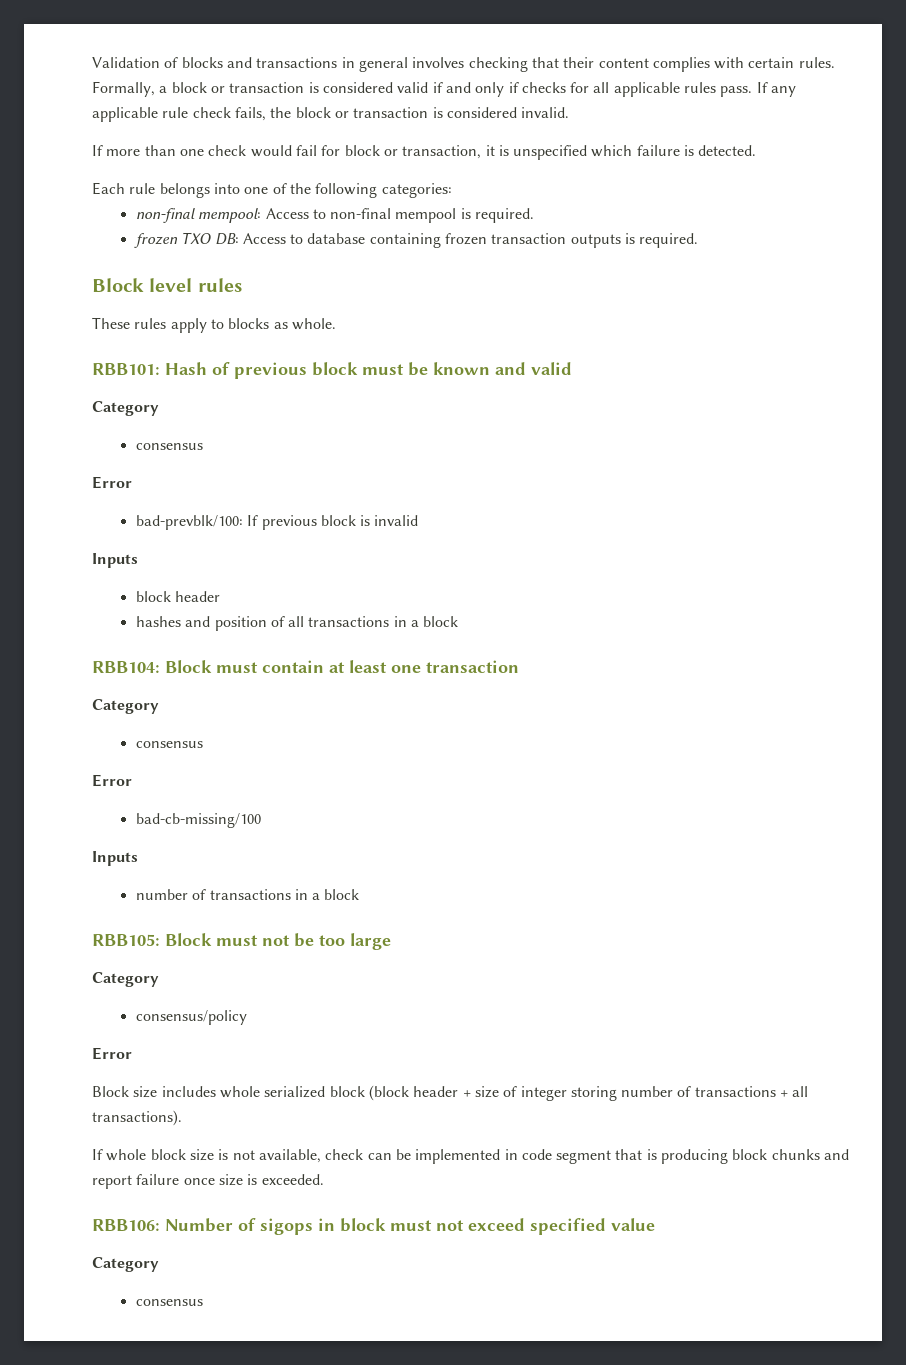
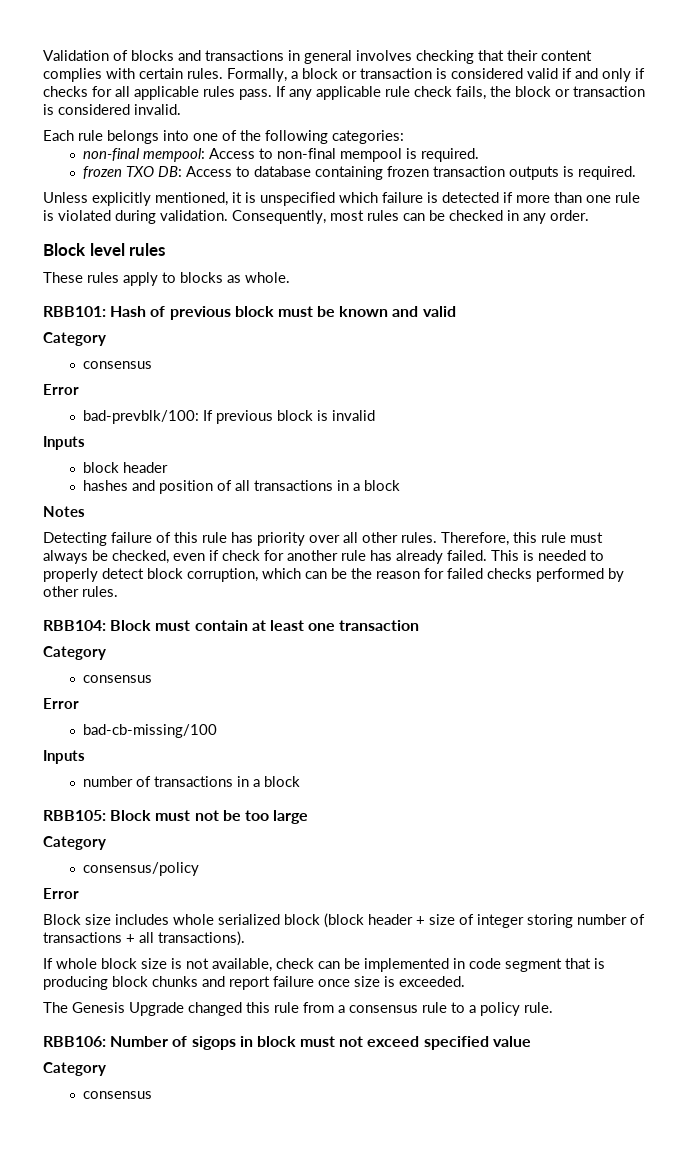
[92,145,757,160] // If more than one check would fail for block or transaction, it is unspecified which failure is detected. -> (181, 109) none
(699, 240) none -> [43,192,640,206] [43,210,589,224] // Unless explicitly mentioned, it is unspecified which failure is detected if more than one rule is violated during validation. Consequently, most rules can be checked in any order.
(459, 621) none -> [43,506,85,517] [43,532,603,546] [43,550,604,564] [43,568,624,582] [43,586,118,597] // Notes // Detecting failure of this rule has priority over all other rules. Therefore, this rule must always be checked, even if check for another rule has already failed. This is needed to properly detect block corruption, which can be the reason for failed checks performed by other rules.
(324, 1179) none -> [43,1002,553,1016] // The Genesis Upgrade changed this rule from a consensus rule to a policy rule.

